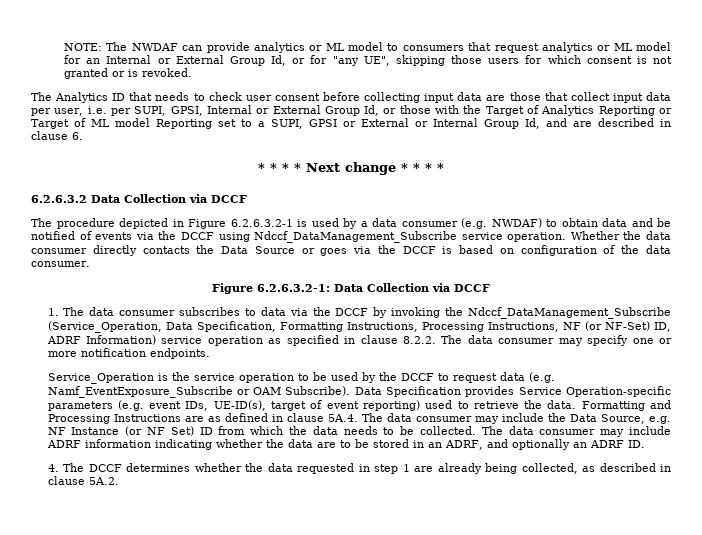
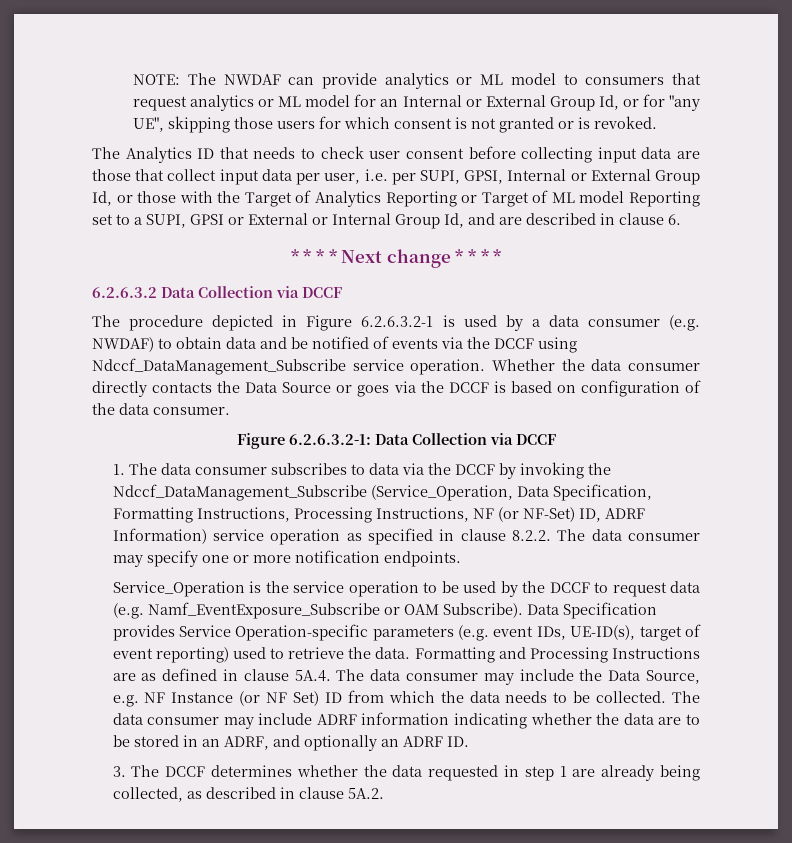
[47,464,59,472] 4. -> [112,766,126,777] 3.

